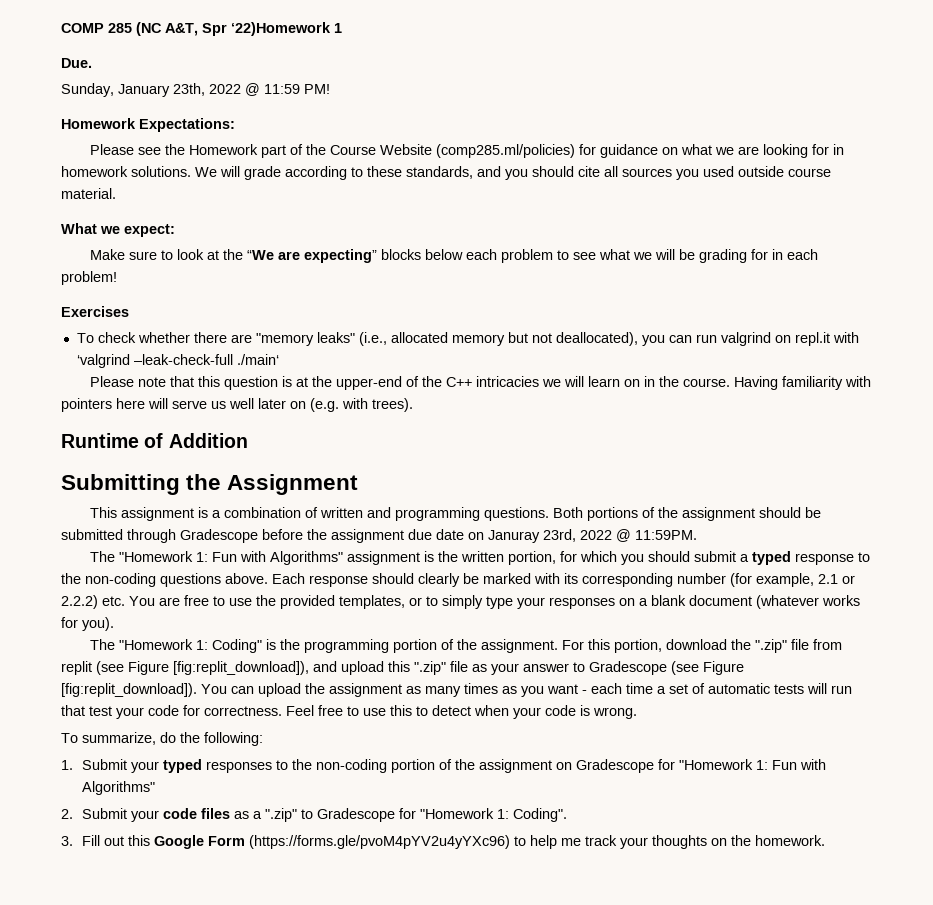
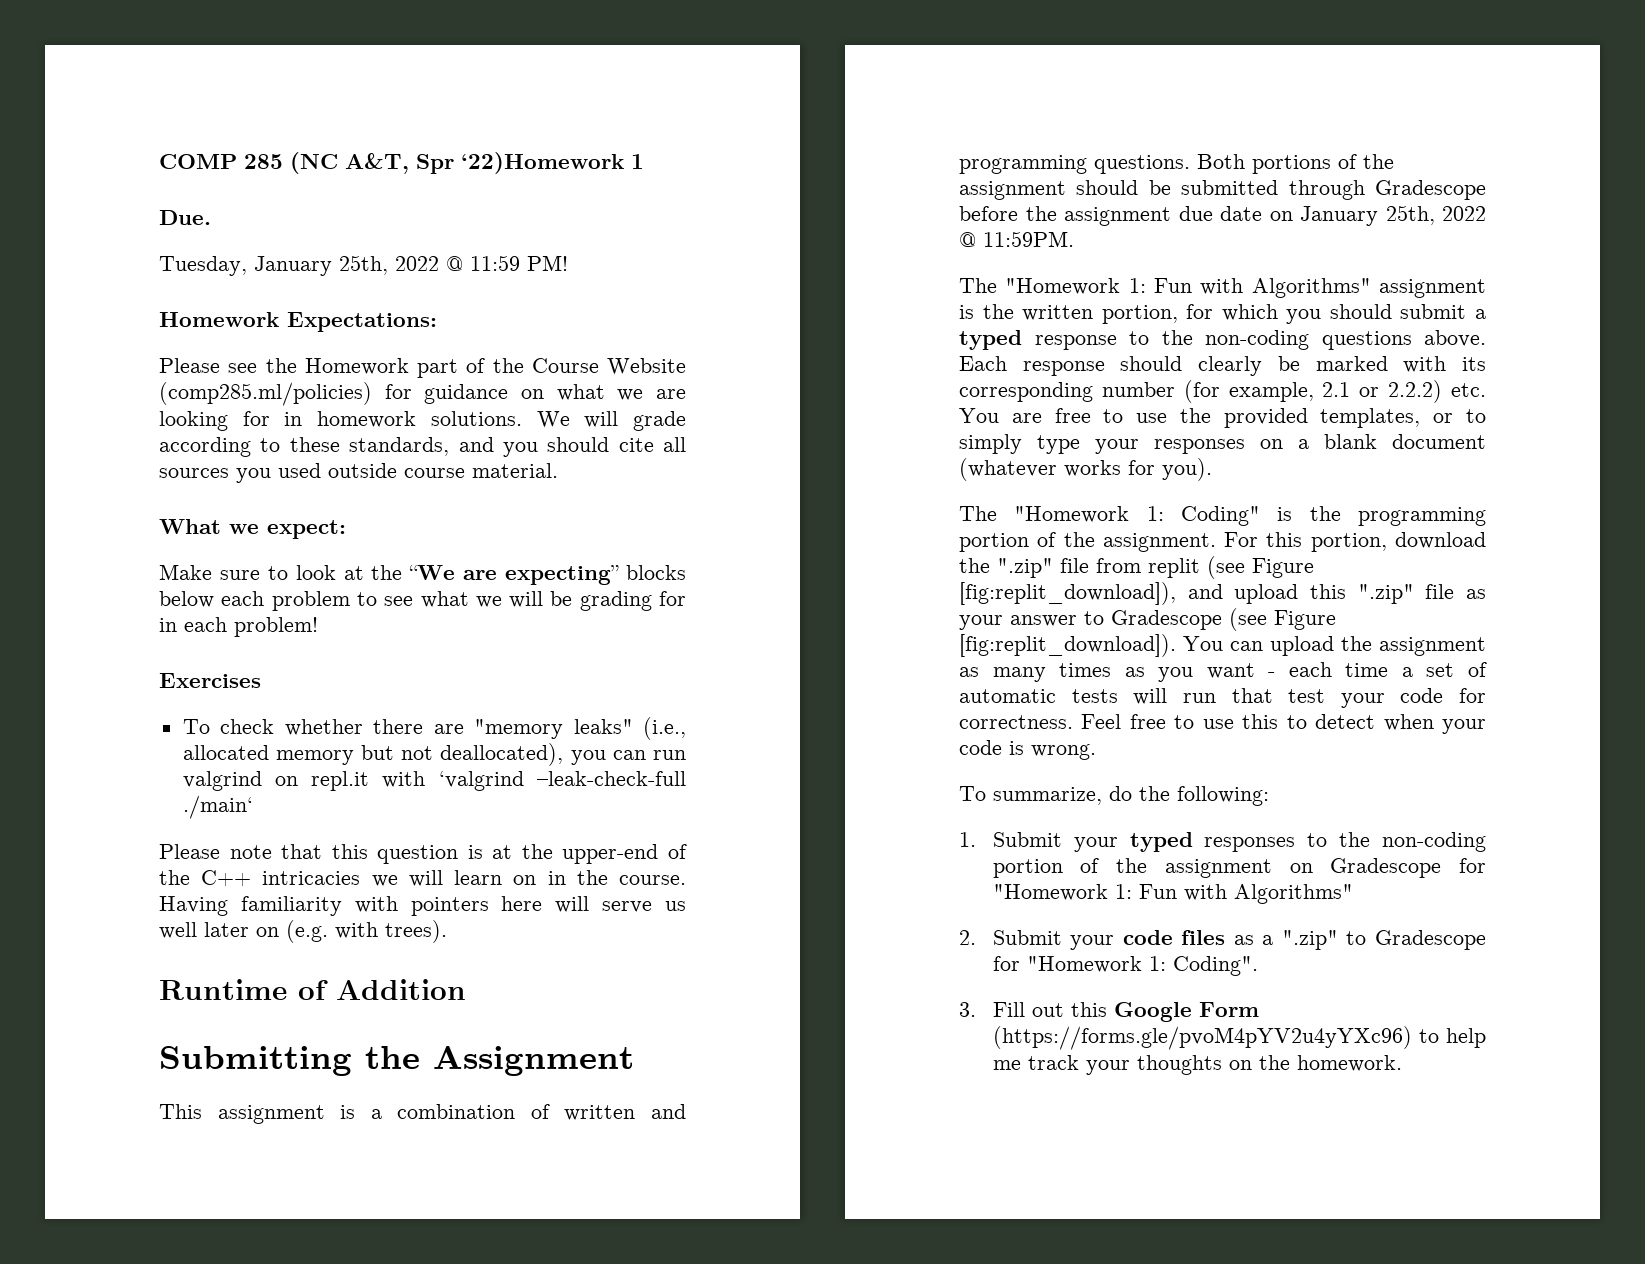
[61,83,205,97] Sunday, January 23th, -> [159,255,388,276] Tuesday, January 25th,
[488,529,576,543] Januray 23rd, -> [1300,205,1435,226] January 25th,

